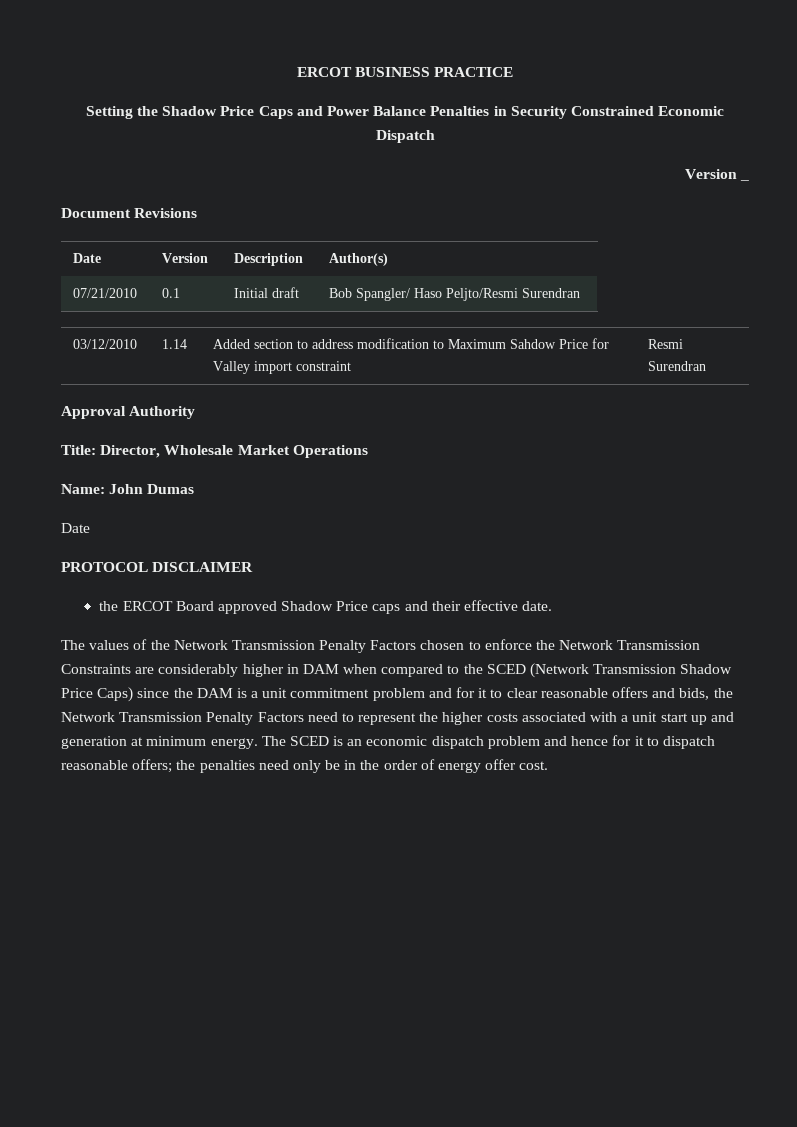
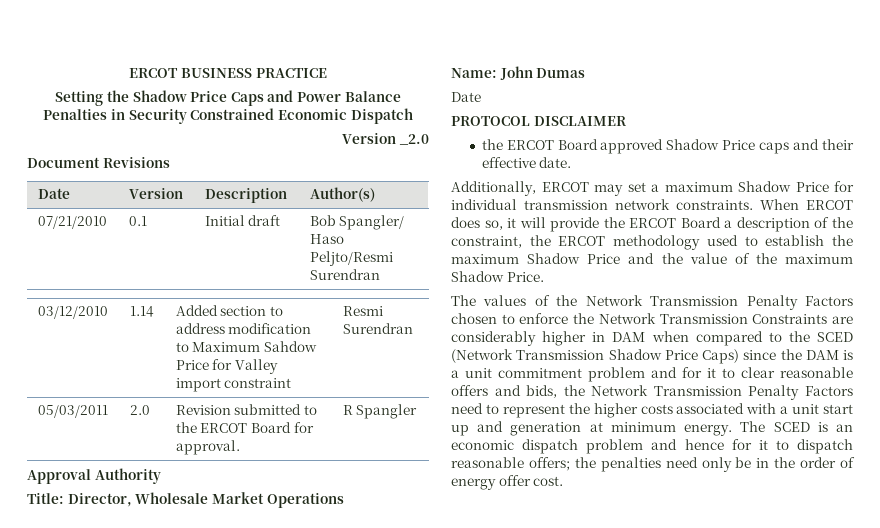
[740,179,749,181] _ -> [399,134,429,145] _2.0
(707, 366) none -> [37,405,108,418] [129,405,150,415] [175,404,318,415] [175,422,314,433] [175,440,240,455] [342,404,418,419] // 05/03/2011 | 2.0 | Revision submitted to the ERCOT Board for approval. | R Spangler
(553, 606) none -> [451,181,854,196] [451,199,853,210] [451,217,853,232] [451,235,853,250] [451,253,853,264] [451,271,544,282] // Additionally, ERCOT may set a maximum Shadow Price for individual transmission network constraints. When ERCOT does so, it will provide the ERCOT Board a description of the constraint, the ERCOT methodology used to establish the maximum Shadow Price and the value of the maximum Shadow Price.

